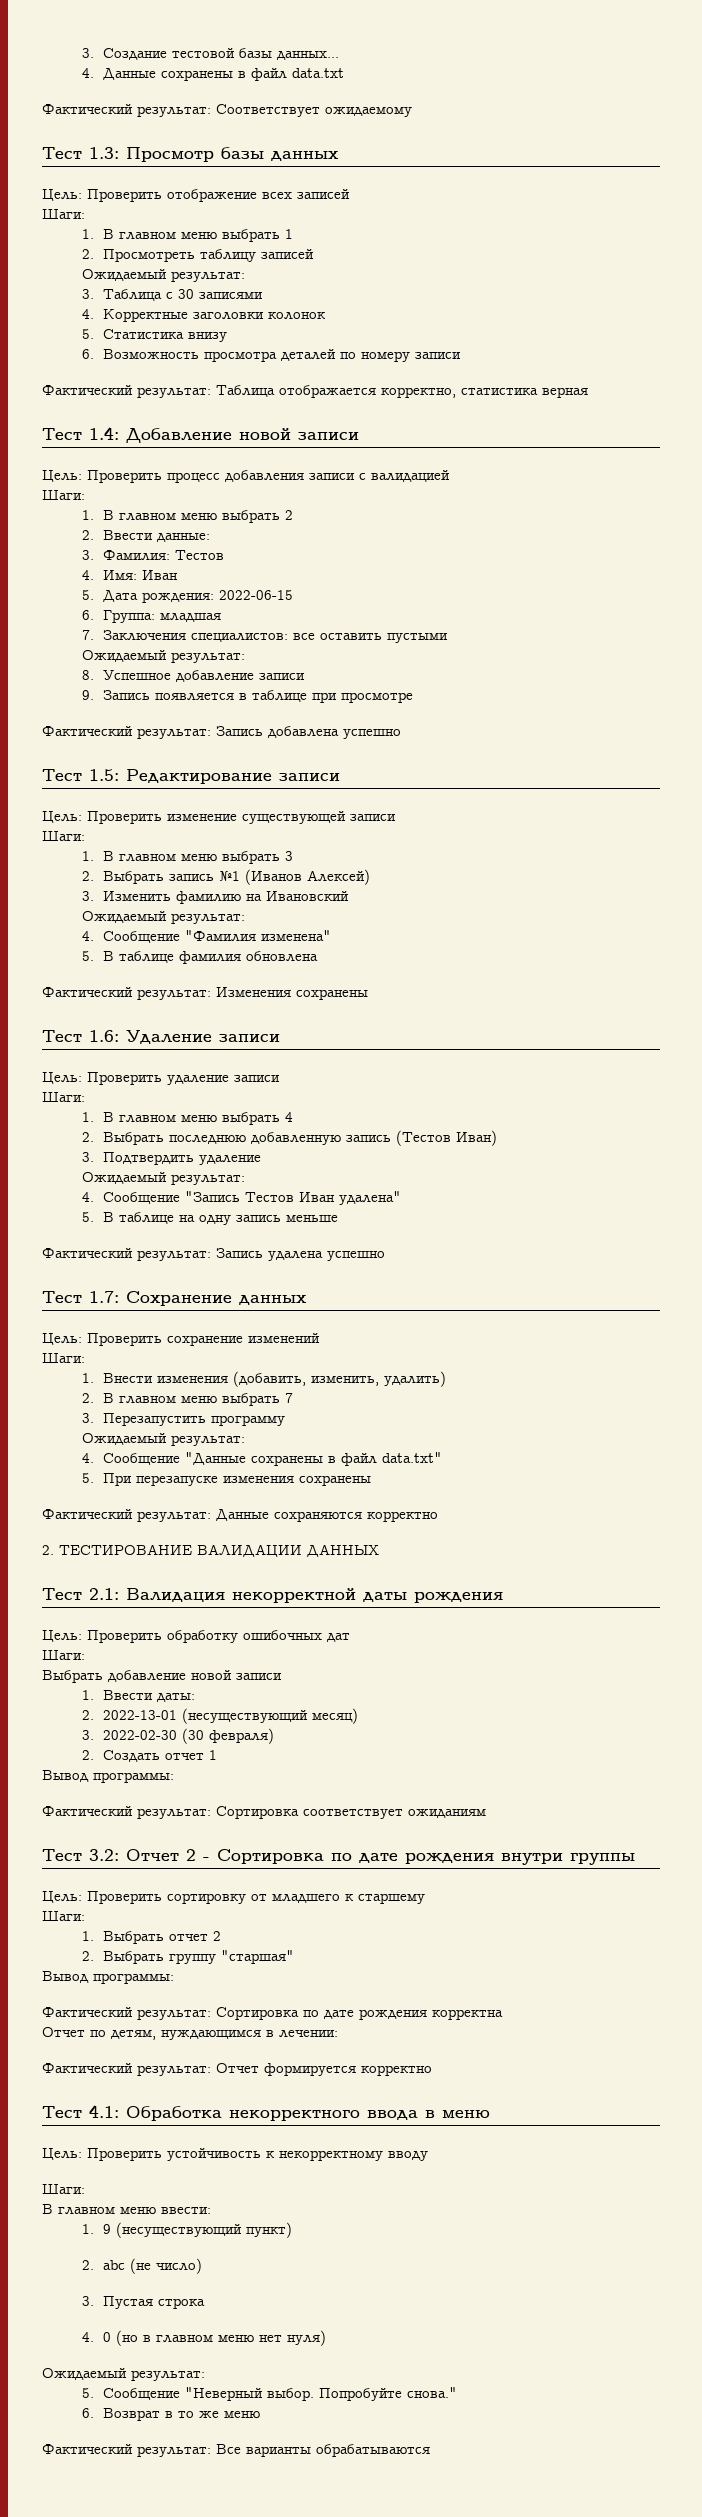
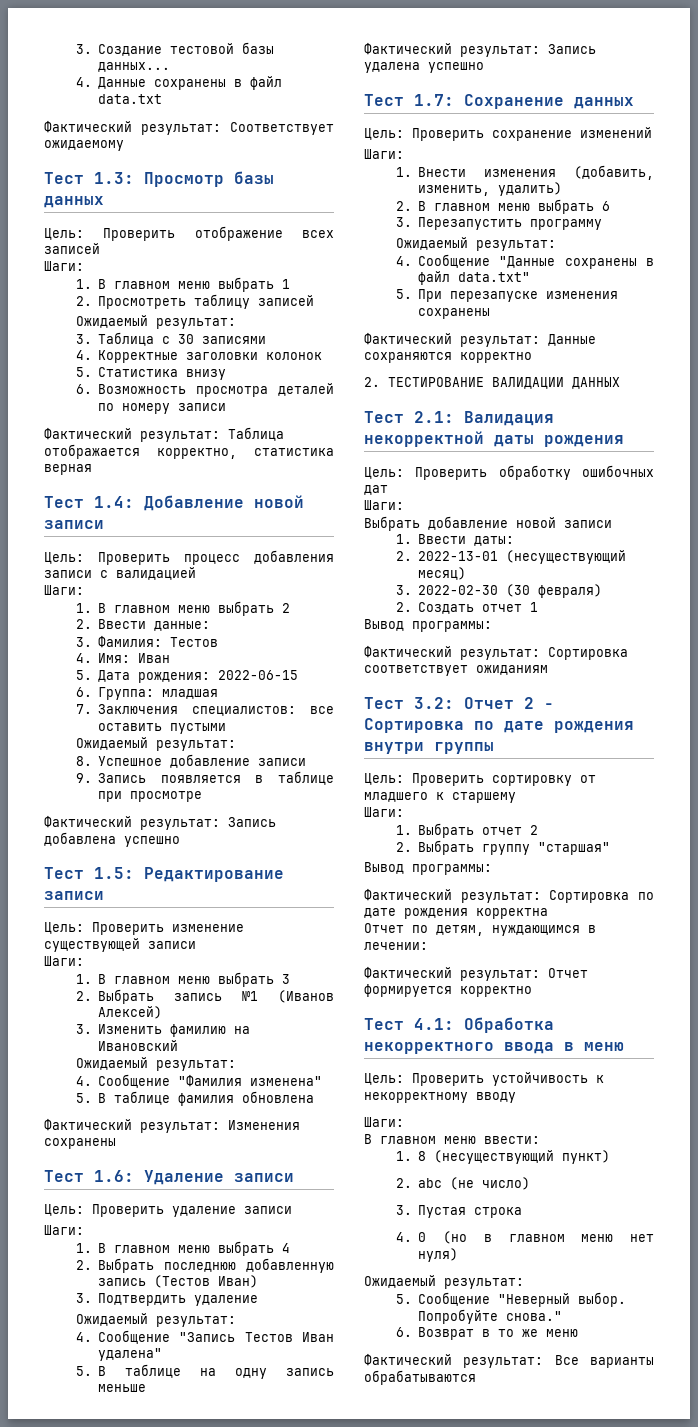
[284,1393,293,1403] 7 -> [602,201,611,211] 6
[102,2224,111,2234] 9 -> [418,1151,427,1161] 8

